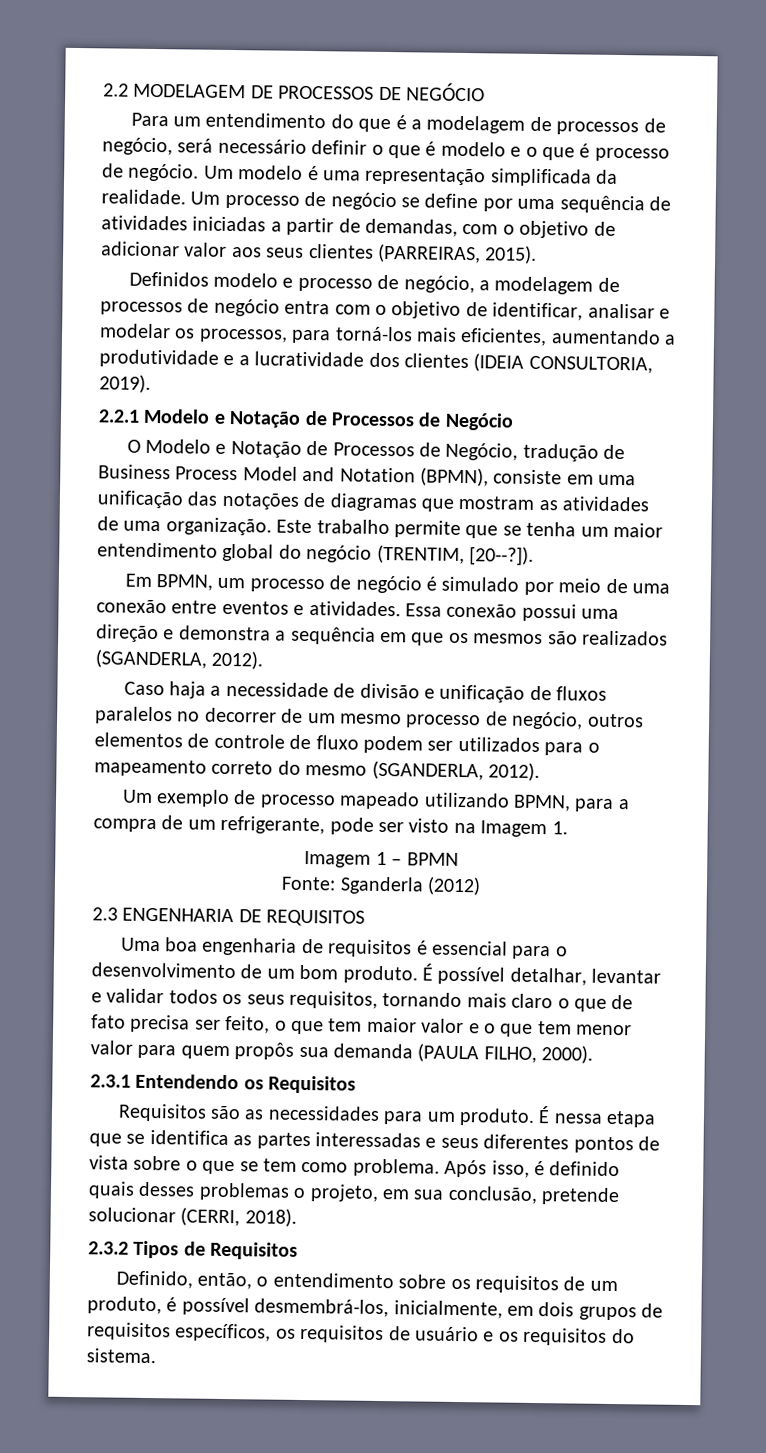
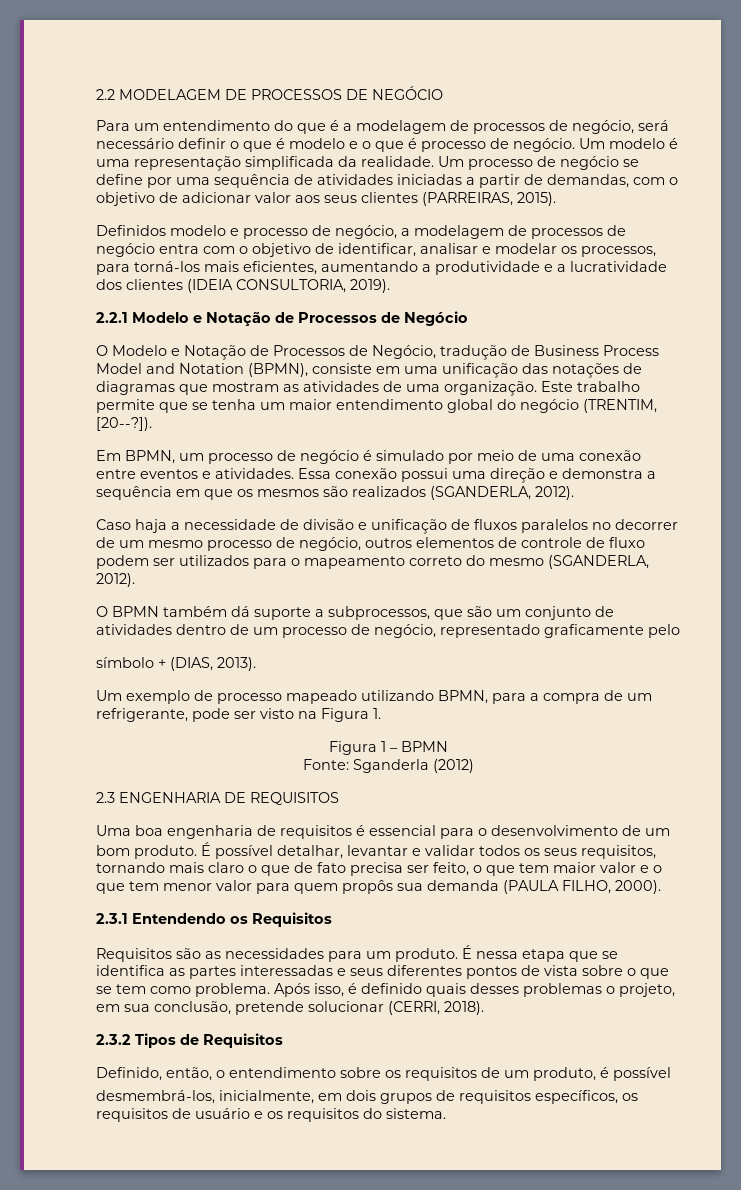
(540, 772) none -> [96,606,614,620] [96,624,680,638] [96,657,256,671] // O BPMN também dá suporte a subprocessos, que são um conjunto de atividades dentro de um processo de negócio, representado graficamente pelo // símbolo + (DIAS, 2013).
[480,820,548,838] Imagem -> [321,708,369,722] Figura
[304,850,372,868] Imagem -> [328,741,377,755] Figura
(250, 1306) none -> (671, 1074) //

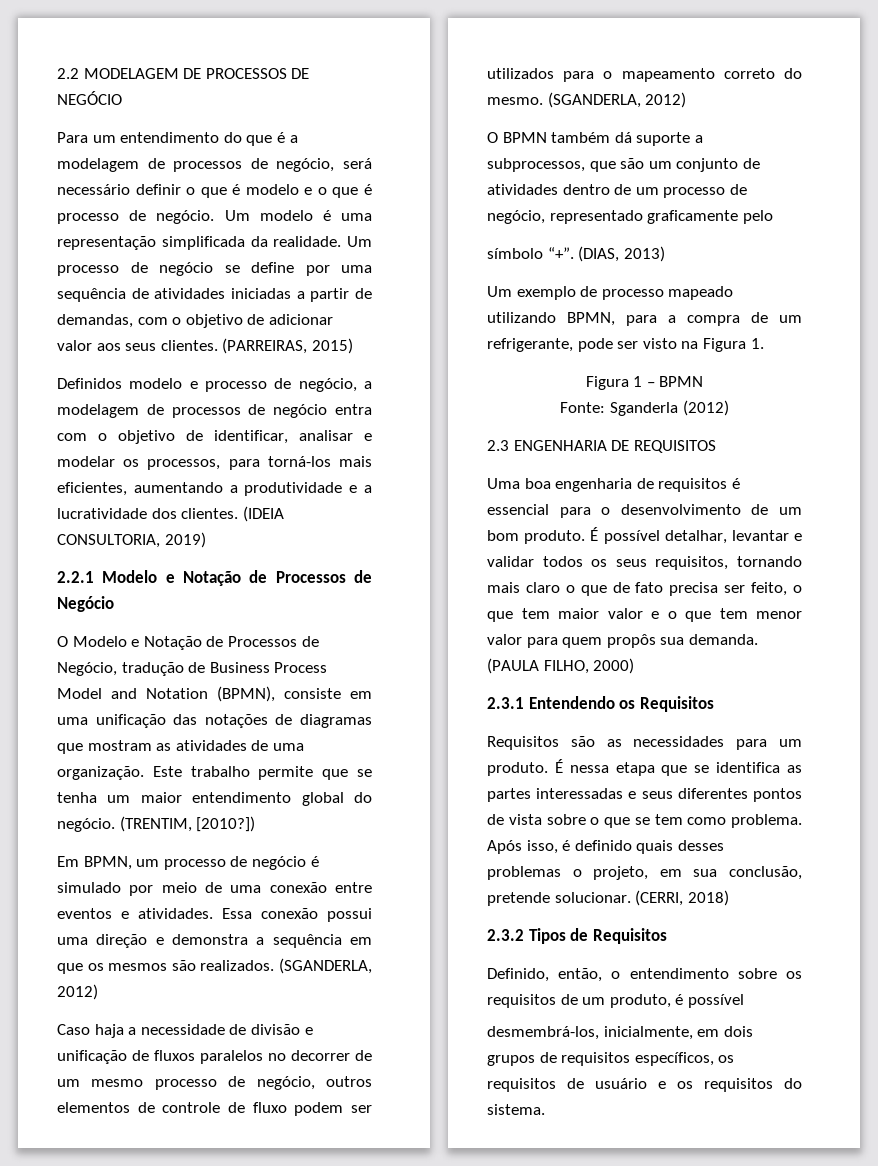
[361,192,556,206] clientes (PARREIRAS, 2015). -> [160,338,353,354] clientes. (PARREIRAS, 2015)
[126,279,183,290] clientes -> [181,508,239,519] clientes.
[350,279,390,293] 2019). -> [164,532,206,548] 2019)
[520,399,657,413] [96,417,152,431] negócio (TRENTIM, [20--?]). -> [57,816,256,832] negócio. (TRENTIM, [2010?])
[352,486,574,500] realizados (SGANDERLA, 2012). -> [200,958,372,974] [57,984,98,1000] realizados. (SGANDERLA, 2012)
[489,555,649,569] [96,573,135,587] mesmo (SGANDERLA, 2012). -> [487,92,687,108] mesmo. (SGANDERLA, 2012)
[158,657,256,671] + (DIAS, 2013). -> [547,246,665,262] “+”. (DIAS, 2013)
[427,880,499,891] demanda -> [688,634,758,645] demanda.
[615,880,661,894] 2000). -> [593,658,635,674] 2000)
[308,1001,484,1015] solucionar (CERRI, 2018). -> [554,890,729,906] solucionar. (CERRI, 2018)

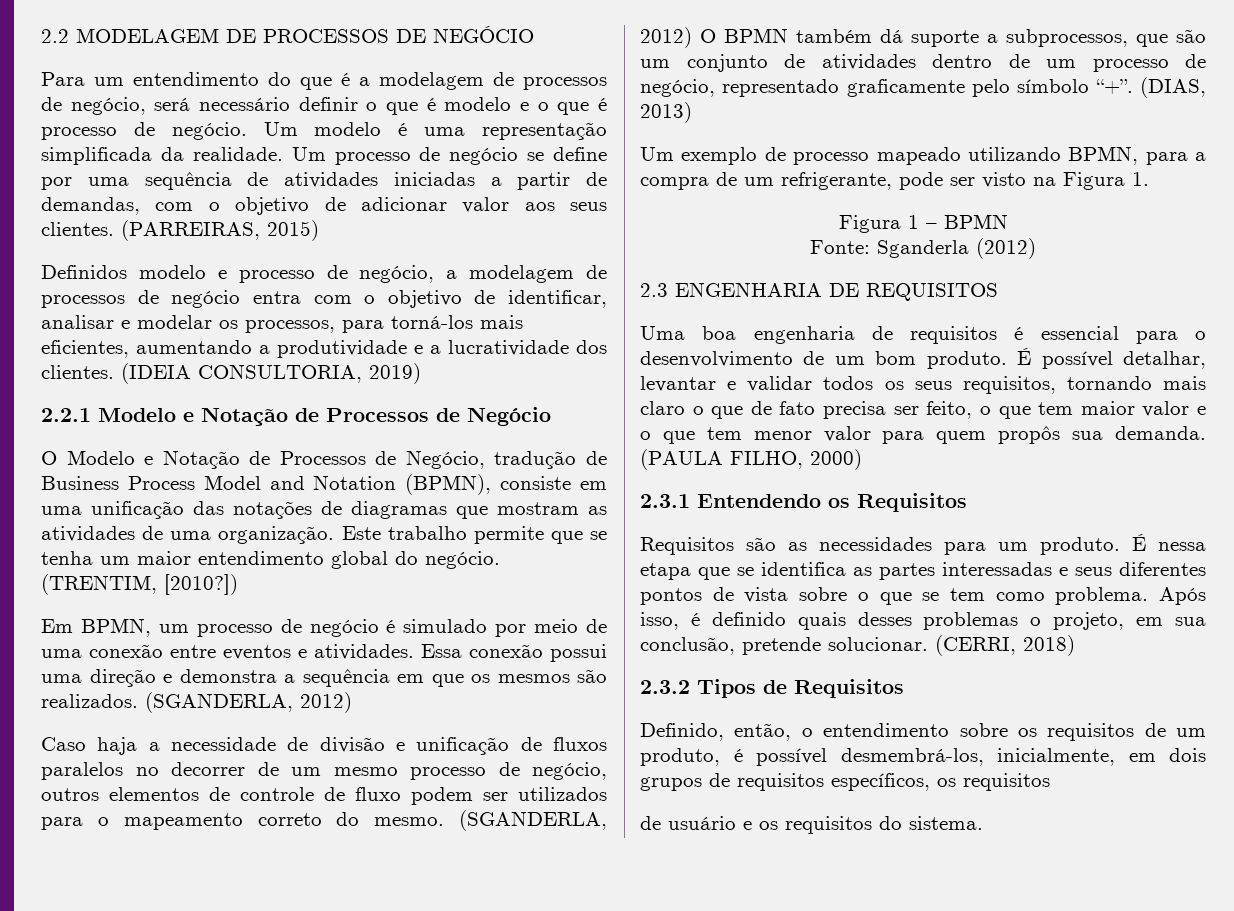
(687, 100) // -> (692, 37) none
(773, 217) // -> (1010, 88) none
(744, 1001) // -> (827, 757) none
(556, 1085) none -> (1050, 782) //

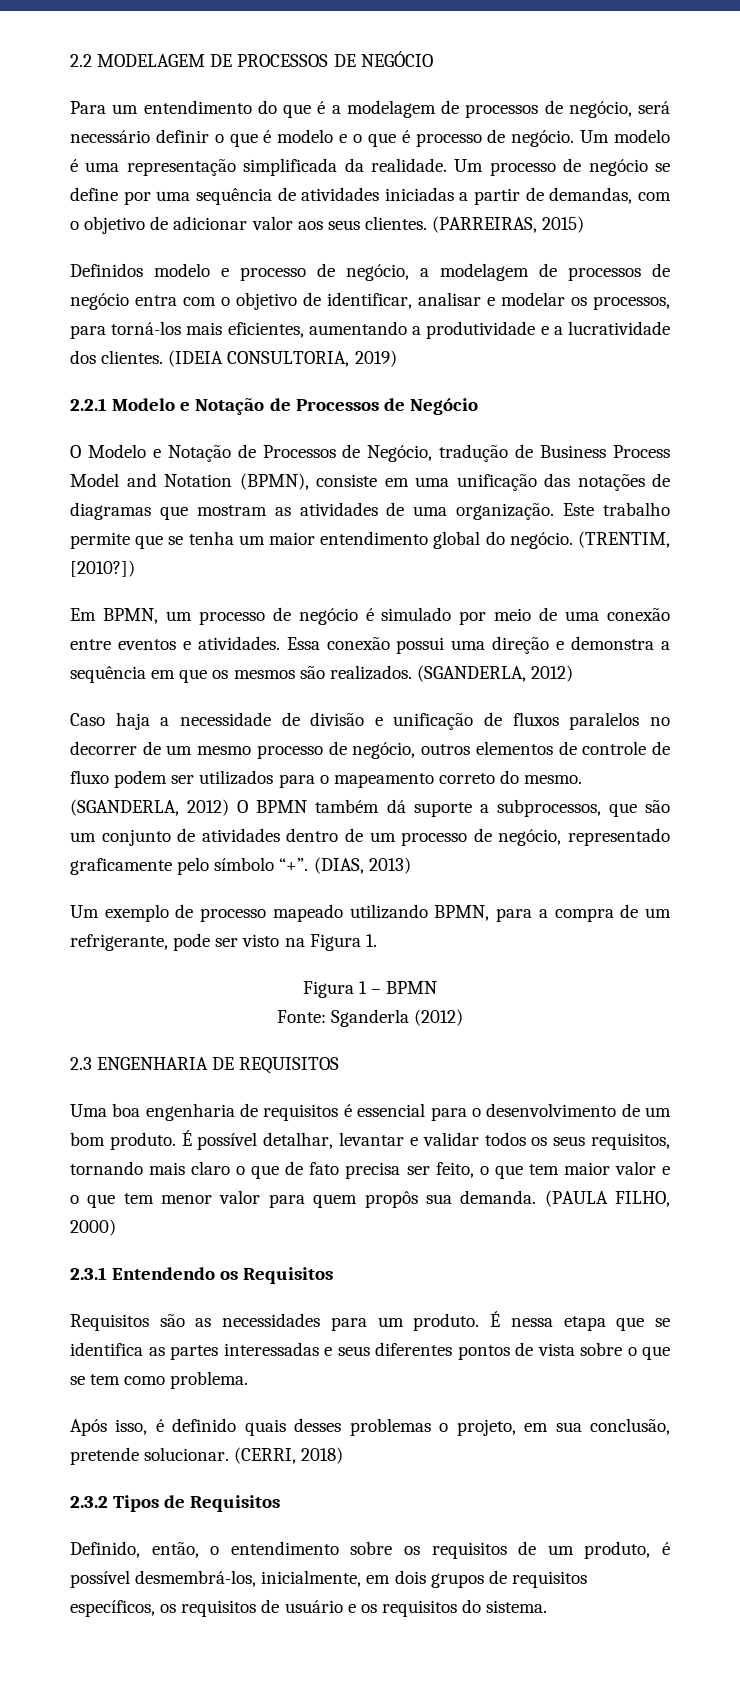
(1149, 596) none -> (249, 1380) //
(1050, 782) // -> (257, 1608) none

